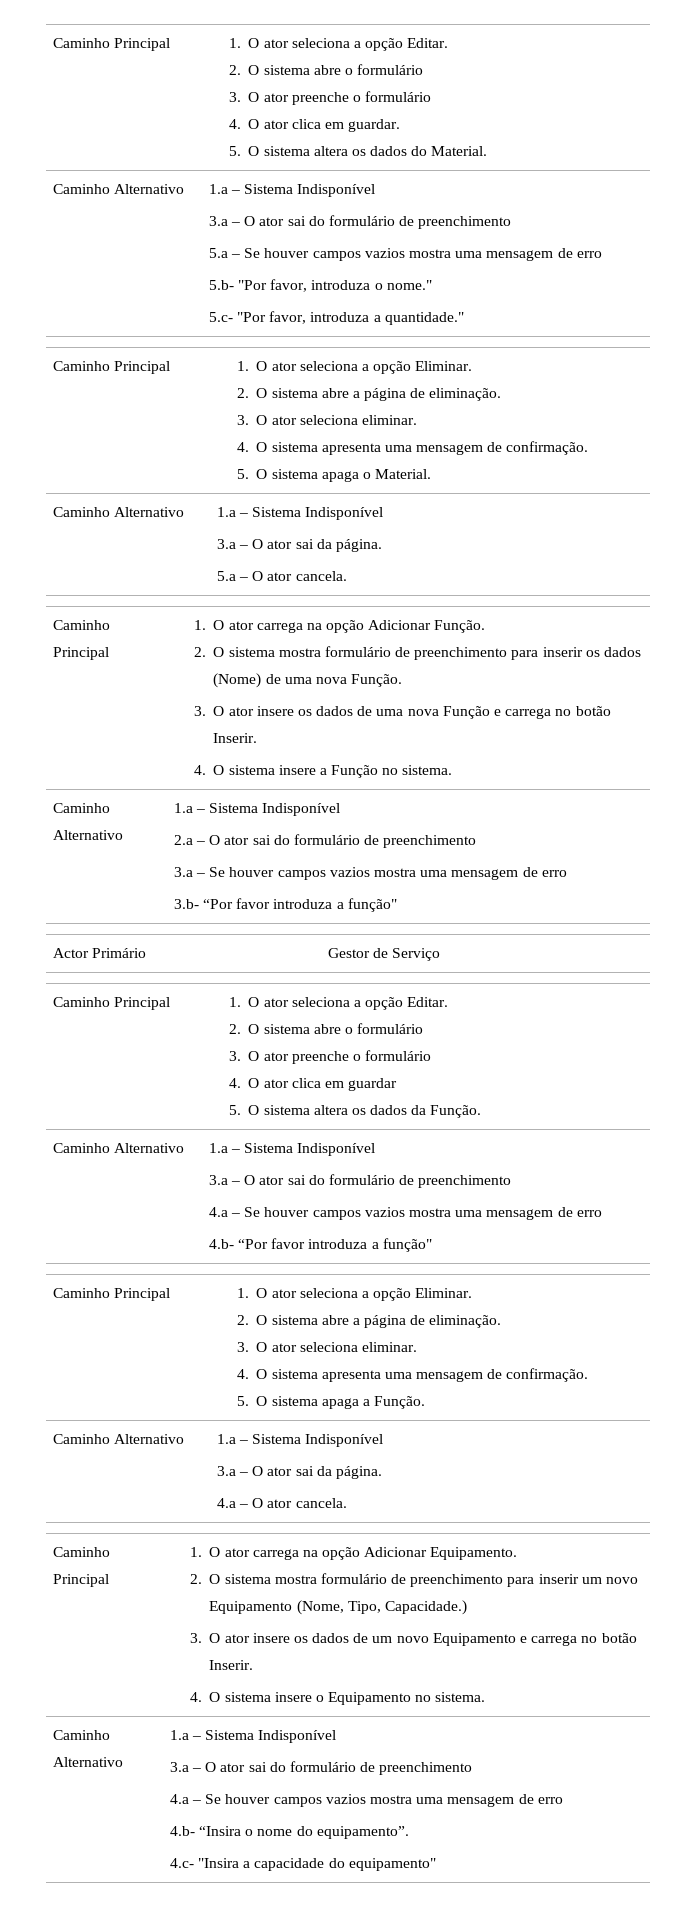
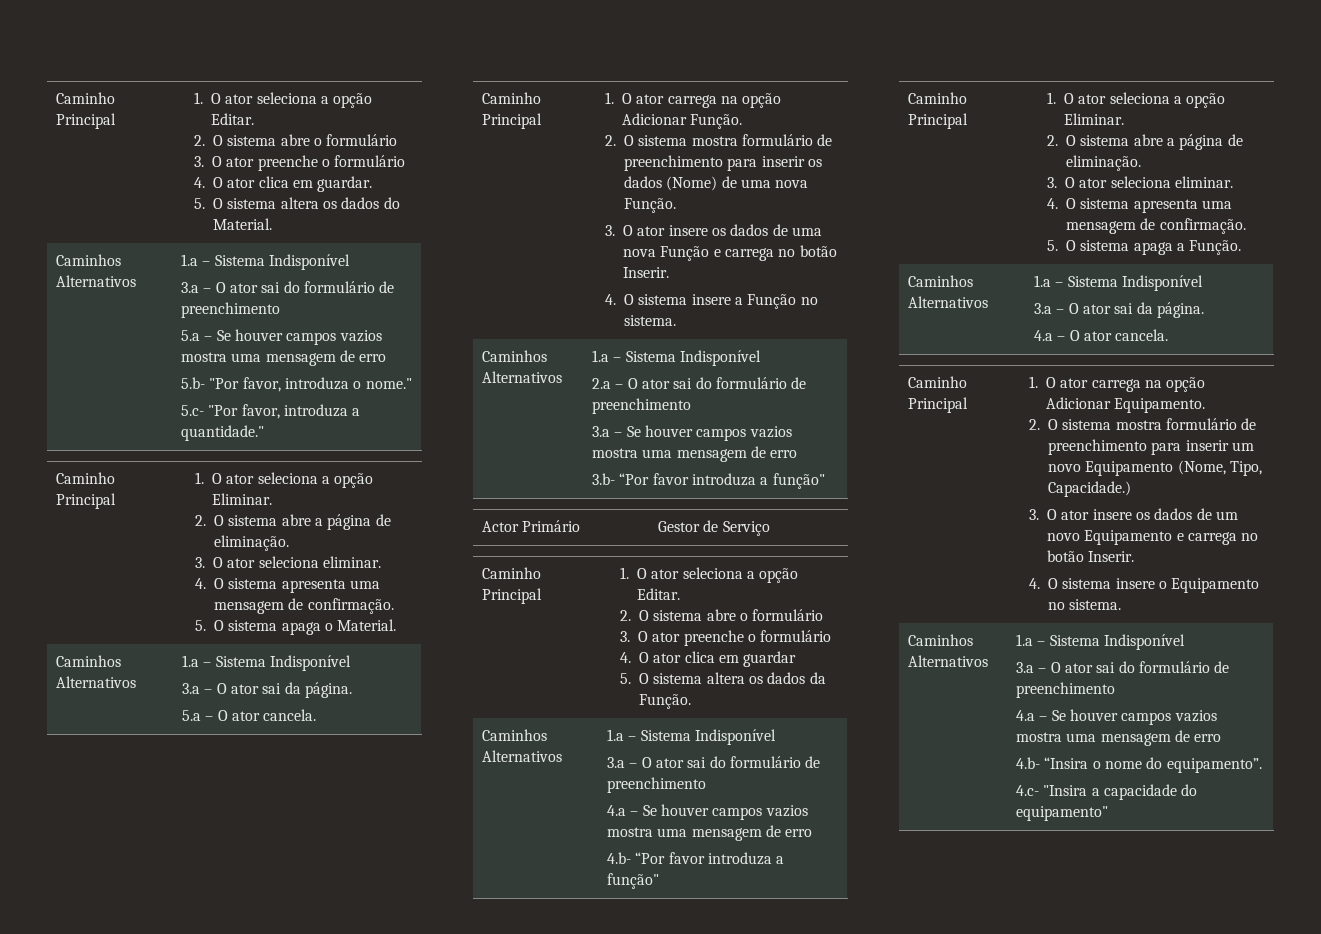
[52,184,185,194] Caminho Alternativo -> [55,254,121,266] [55,275,136,287] Caminhos Alternativos
[52,507,185,517] Caminho Alternativo -> [55,655,121,667] [55,676,136,688] Caminhos Alternativos
[52,803,110,813] [52,830,123,840] Caminho Alternativo -> [481,350,547,362] [481,371,562,383] Caminhos Alternativos
[52,1143,185,1153] Caminho Alternativo -> [481,729,547,741] [481,750,562,762] Caminhos Alternativos
[52,1434,185,1444] Caminho Alternativo -> [907,275,973,287] [907,296,988,308] Caminhos Alternativos
[52,1730,110,1740] [52,1757,123,1767] Caminho Alternativo -> [907,634,973,646] [907,655,988,667] Caminhos Alternativos

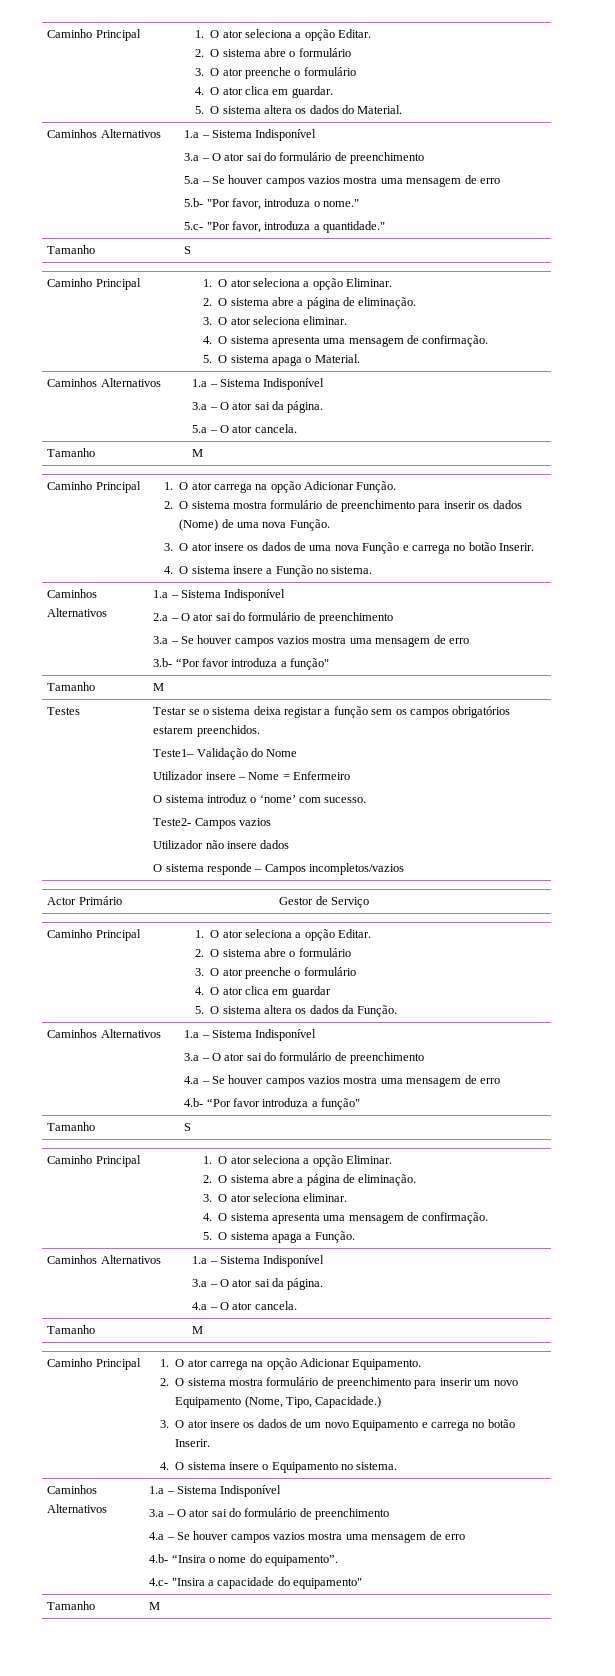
(264, 433) none -> [47,245,96,254] [184,246,192,254] // Tamanho | S
(317, 715) none -> [47,448,96,457] [192,449,204,457] // Tamanho | M
(825, 481) none -> [47,682,96,691] [153,683,165,691] [47,707,81,715] [153,706,511,718] [153,725,260,737] [153,748,298,760] [153,771,351,780] [153,794,367,803] [153,818,271,829] [153,840,290,849] [153,863,405,875] // Tamanho | M // Testes | Testar se o sistema deixa registar a função sem os campos obrigatórios estarem preenchidos. // Teste1– Validação do Nome // Utilizador insere – Nome = Enfermeiro // O sistema introduz o ‘nome’ com sucesso. // Teste2- Campos vazios // Utilizador não insere dados // O sistema responde – Campos incompletos/vazios
(659, 881) none -> [47,1122,96,1131] [184,1123,192,1131] // Tamanho | S
(1169, 335) none -> [47,1325,96,1334] [192,1326,204,1334] // Tamanho | M
(1108, 813) none -> [47,1601,96,1610] [149,1602,161,1610] // Tamanho | M

